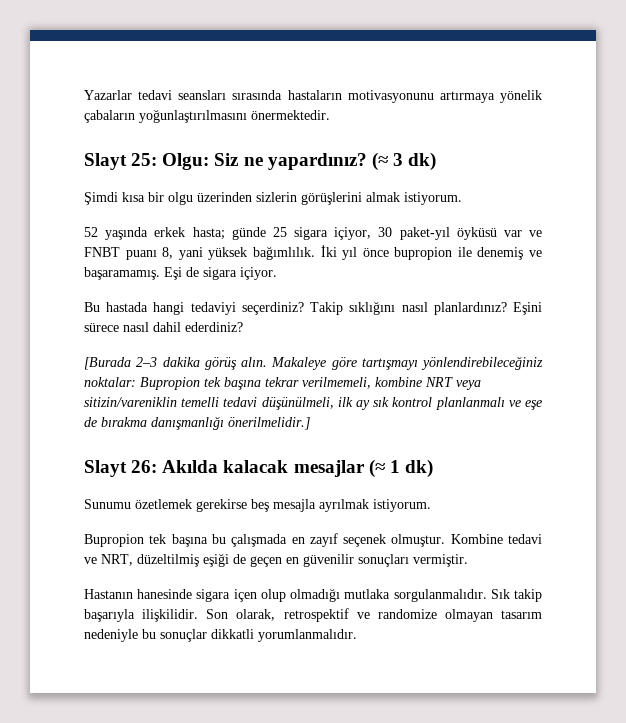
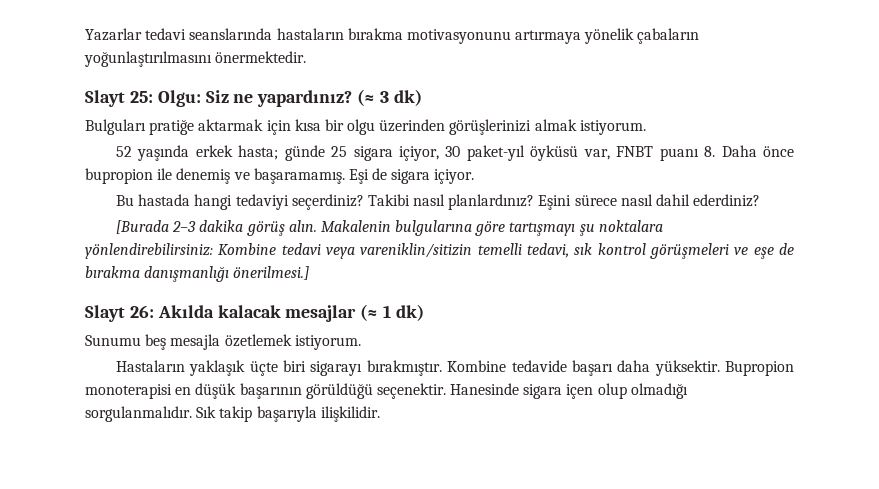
[178,90,342,100] seansları sırasında hastaların -> [189,28,403,40] seanslarında hastaların bırakma
[84,192,118,205] Şimdi -> [85,119,291,135] Bulguları pratiğe aktarmak için
[256,192,362,205] sizlerin görüşlerini -> [449,119,532,135] görüşlerinizi
[503,230,542,237] [84,245,358,260] var ve FNBT puanı 8, yani yüksek bağımlılık. İki yıl -> [583,145,757,161] var, FNBT puanı 8. Daha
[310,301,396,315] Takip sıklığını -> [367,194,410,206] Takibi
[271,356,543,370] [84,377,481,390] [84,397,370,410] Makaleye göre tartışmayı yönlendirebileceğiniz noktalar: Bupropion tek başına tekrar verilmemeli, kombine NRT veya sitizin/vareniklin temelli tedavi düşünülmeli, ilk ay -> [320,220,663,236] [85,243,569,259] Makalenin bulgularına göre tartışmayı şu noktalara yönlendirebilirsiniz: Kombine tedavi veya vareniklin/sitizin temelli tedavi,
[435,397,505,410] planlanmalı -> [650,243,729,259] görüşmeleri
[228,417,310,430] önerilmelidir.] -> [233,266,310,280] önerilmesi.]
[135,499,247,512] özetlemek gerekirse -> (141, 340) none
[319,499,431,512] [84,533,542,547] [84,553,468,567] [84,589,193,599] ayrılmak istiyorum. // Bupropion tek başına bu çalışmada en zayıf seçenek olmuştur. Kombine tedavi ve NRT, düzeltilmiş eşiği de geçen en güvenilir sonuçları vermiştir. // Hastanın hanesinde -> [224,334,361,350] [115,360,794,376] [85,383,520,399] özetlemek istiyorum. // Hastaların yaklaşık üçte biri sigarayı bırakmıştır. Kombine tedavide başarı daha yüksektir. Bupropion monoterapisi en düşük başarının görüldüğü seçenektir. Hanesinde
[344,589,391,599] mutlaka -> (688, 391) none
[206,608,542,622] [84,629,357,642] Son olarak, retrospektif ve randomize olmayan tasarım nedeniyle bu sonuçlar dikkatli yorumlanmalıdır. -> (380, 414) none

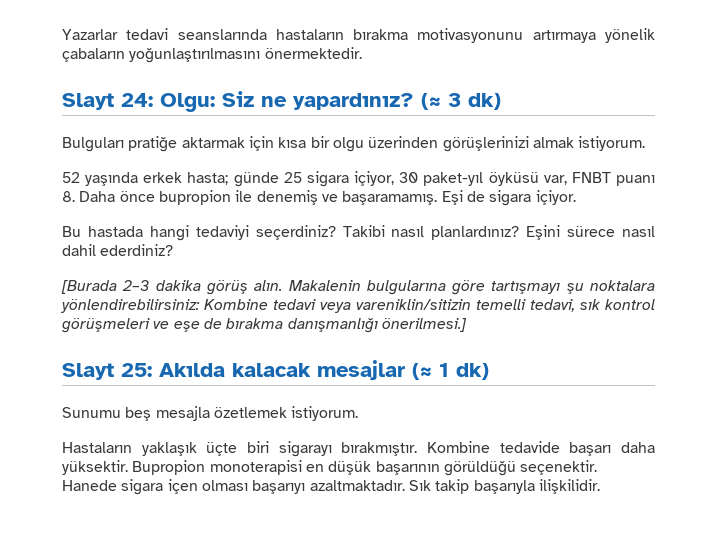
[129,91,153,103] 25: -> [121,93,153,107] 24:
[129,305,154,318] 26: -> [121,363,152,377] 25:
[450,383,520,395] Hanesinde -> [62,480,117,491] Hanede
[597,383,688,399] [85,406,192,422] olup olmadığı sorgulanmalıdır. -> [201,480,405,494] olması başarıyı azaltmaktadır.

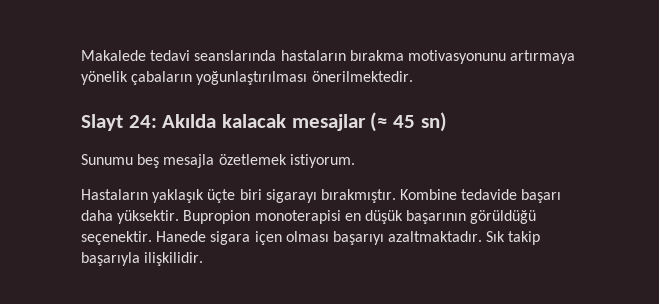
[62,29,118,40] Yazarlar -> [81,50,146,61] Makalede
[129,47,362,63] yoğunlaştırılmasını önermektedir. -> [196,71,413,85] yoğunlaştırılması önerilmektedir.
[160,91,501,112] [62,136,646,152] [62,171,655,187] [62,190,576,206] [62,225,655,241] [62,244,174,256] [61,280,655,295] [61,299,655,313] [61,318,467,333] [62,363,152,380] Olgu: Siz ne yapardınız? (≈ 3 dk) // Bulguları pratiğe aktarmak için kısa bir olgu üzerinden görüşlerinizi almak istiyorum. // 52 yaşında erkek hasta; günde 25 sigara içiyor, 30 paket-yıl öyküsü var, FNBT puanı 8. Daha önce bupropion ile denemiş ve başaramamış. Eşi de sigara içiyor. // Bu hastada hangi tedaviyi seçerdiniz? Takibi nasıl planlardınız? Eşini sürece nasıl dahil ederdiniz? // [Burada 2–3 dakika görüş alın. Makalenin bulgularına göre tartışmayı şu noktalara yönlendirebilirsiniz: Kombine tedavi veya vareniklin/sitizin temelli tedavi, sık kontrol görüşmeleri ve eşe de bırakma danışmanlığı önerilmesi.] // Slayt 25: -> (157, 121) none
[439,363,489,380] 1 dk) -> [393,112,447,132] 45 sn)

